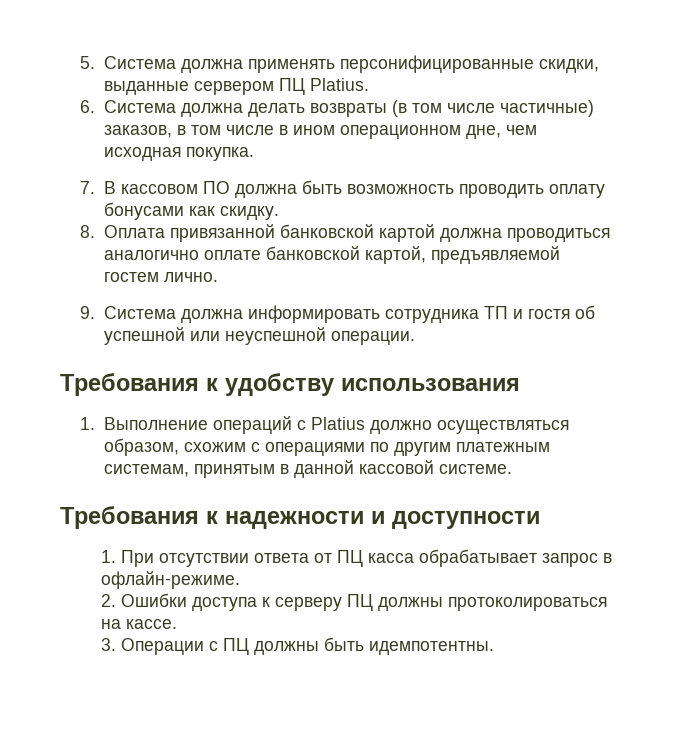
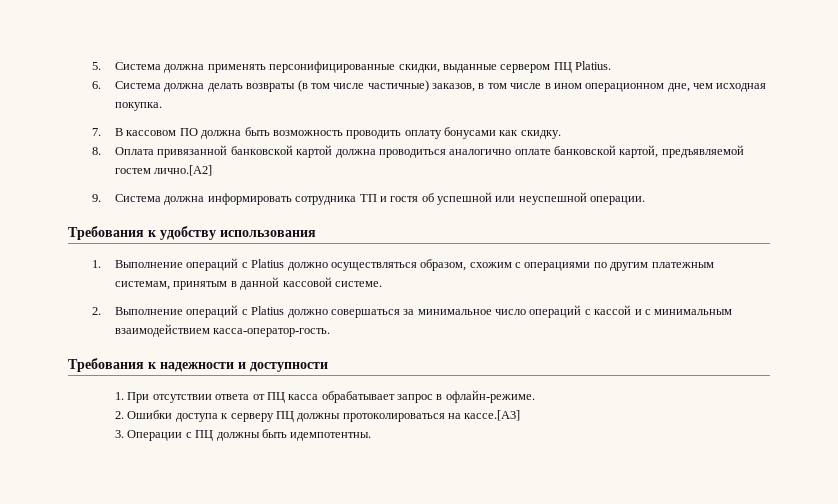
[164,272,219,282] лично. -> [154,165,213,176] лично.[A2]
(513, 469) none -> [91,305,733,318] [115,324,331,337] // 2. Выполнение операций с Platius должно совершаться за минимальное число операций с кассой и с минимальным взаимодействием касса-оператор-гость.
[125,619,177,629] кассе. -> [464,410,521,421] кассе.[A3]

